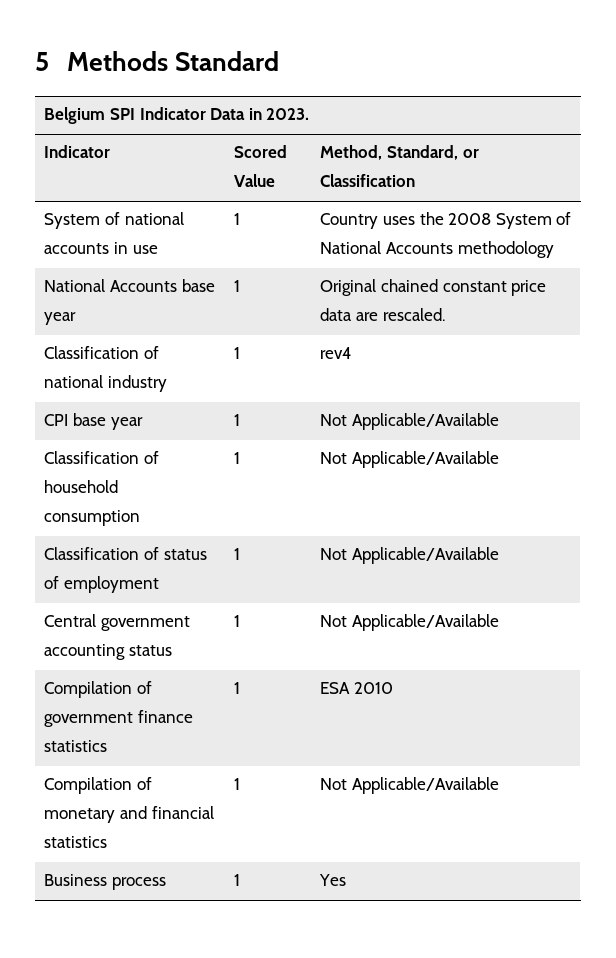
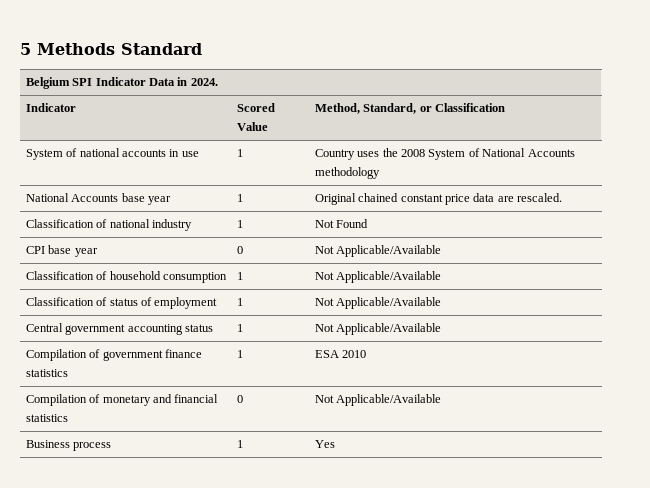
[266,108,310,120] 2023. -> [190,78,218,86] 2024.
[320,347,353,359] rev4 -> [314,219,369,228] Not Found
[234,414,241,426] 1 -> [236,246,243,254] 0
[234,778,241,790] 1 -> [236,395,243,403] 0

